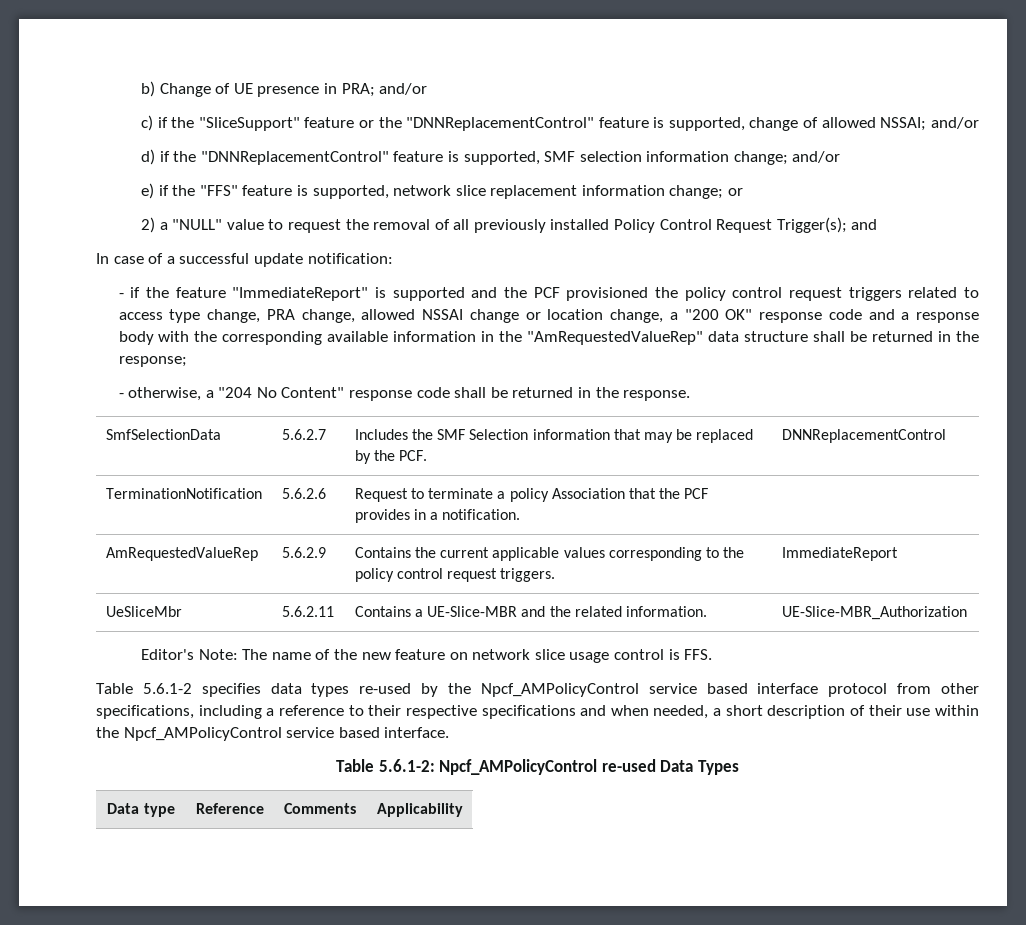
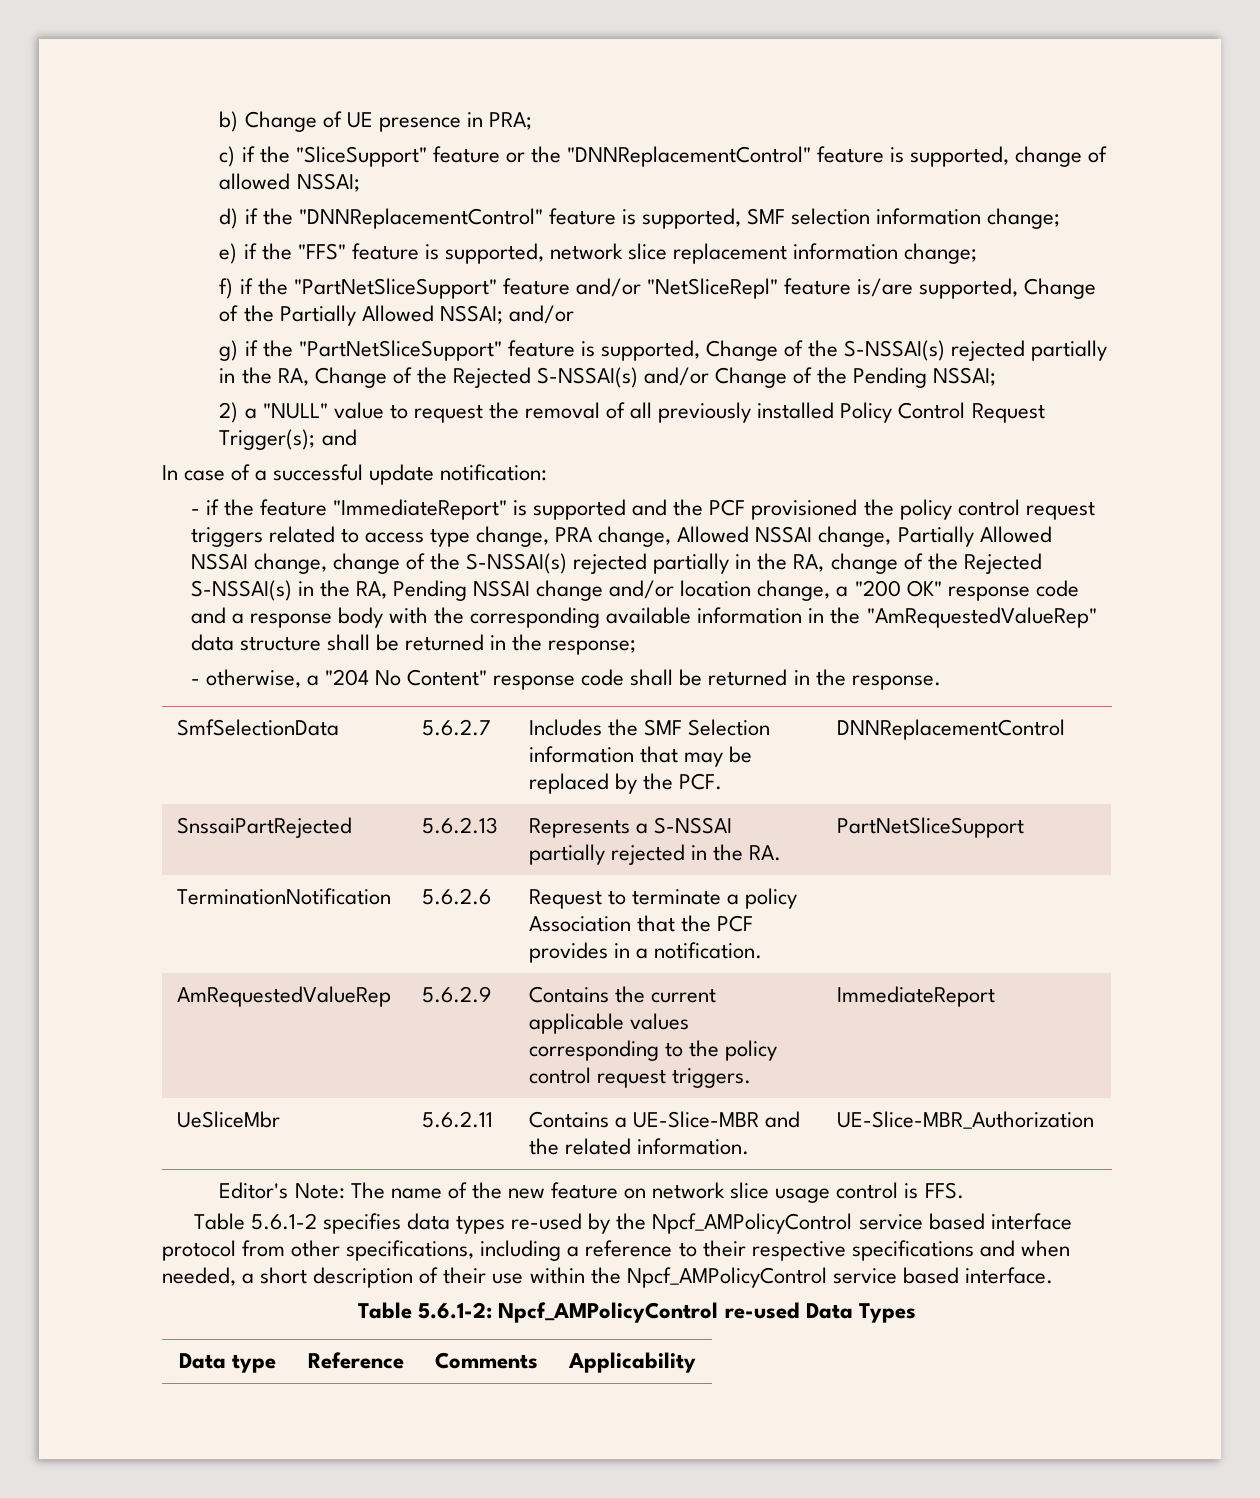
[379,83,428,95] and/or -> (532, 121) none
[930,117,979,129] and/or -> (360, 182) none
[792,151,841,163] and/or -> (1061, 218) none
[728,188,744,196] or -> [219,278,1097,299] [219,305,574,326] [219,340,1108,361] [219,367,997,388] // f) if the "PartNetSliceSupport" feature and/or "NetSliceRepl" feature is/are supported, Change of the Partially Allowed NSSAI; and/or // g) if the "PartNetSliceSupport" feature is supported, Change of the S-NSSAI(s) rejected partially in the RA, Change of the Rejected S-NSSAI(s) and/or Change of the Pending NSSAI;
[361,309,416,320] allowed -> [677,526,1052,547] [190,553,1042,574] [190,580,468,601] Allowed NSSAI change, Partially Allowed NSSAI change, change of the S-NSSAI(s) rejected partially in the RA, change of the Rejected S-NSSAI(s) in the RA, Pending
[525,312,541,320] or -> [609,580,675,599] and/or
(946, 436) none -> [177,817,353,838] [422,817,499,834] [529,817,733,838] [529,844,782,865] [837,817,1025,838] // SnssaiPartRejected | 5.6.2.13 | Represents a S-NSSAI partially rejected in the RA. | PartNetSliceSupport

